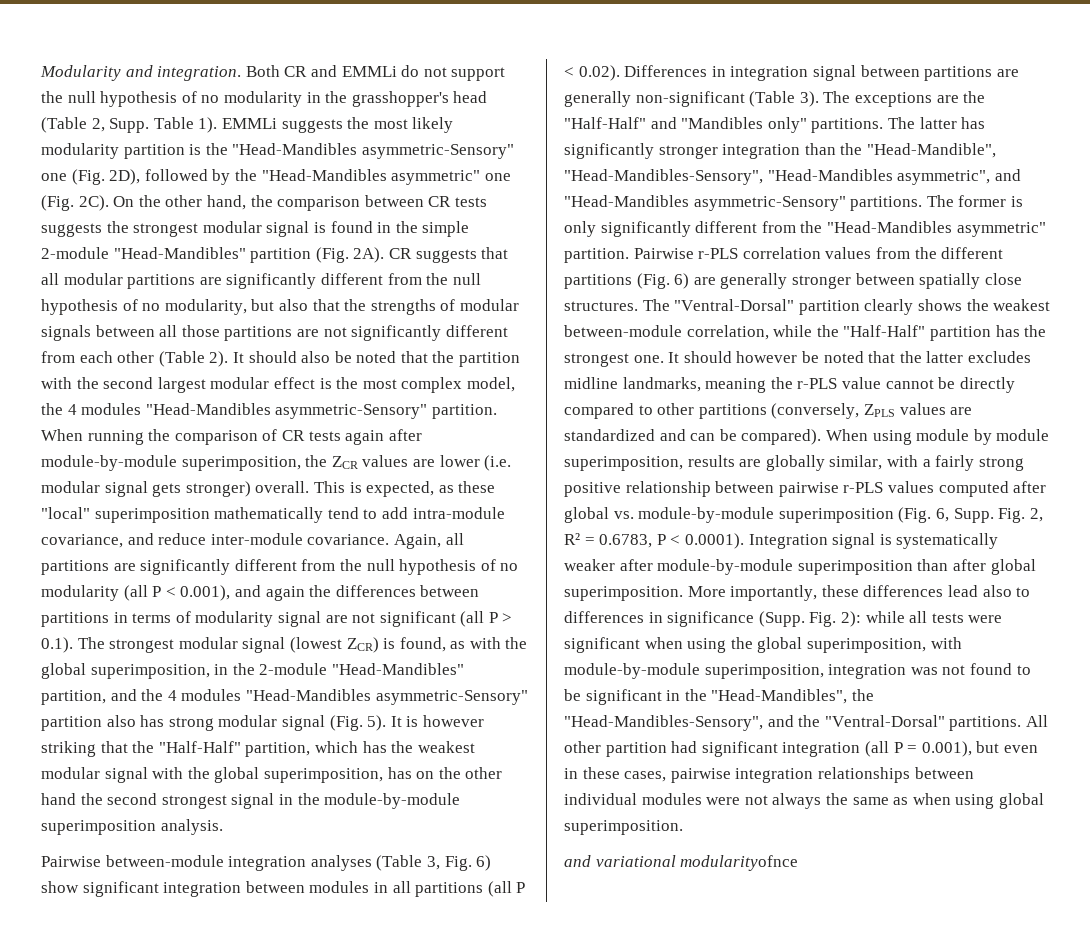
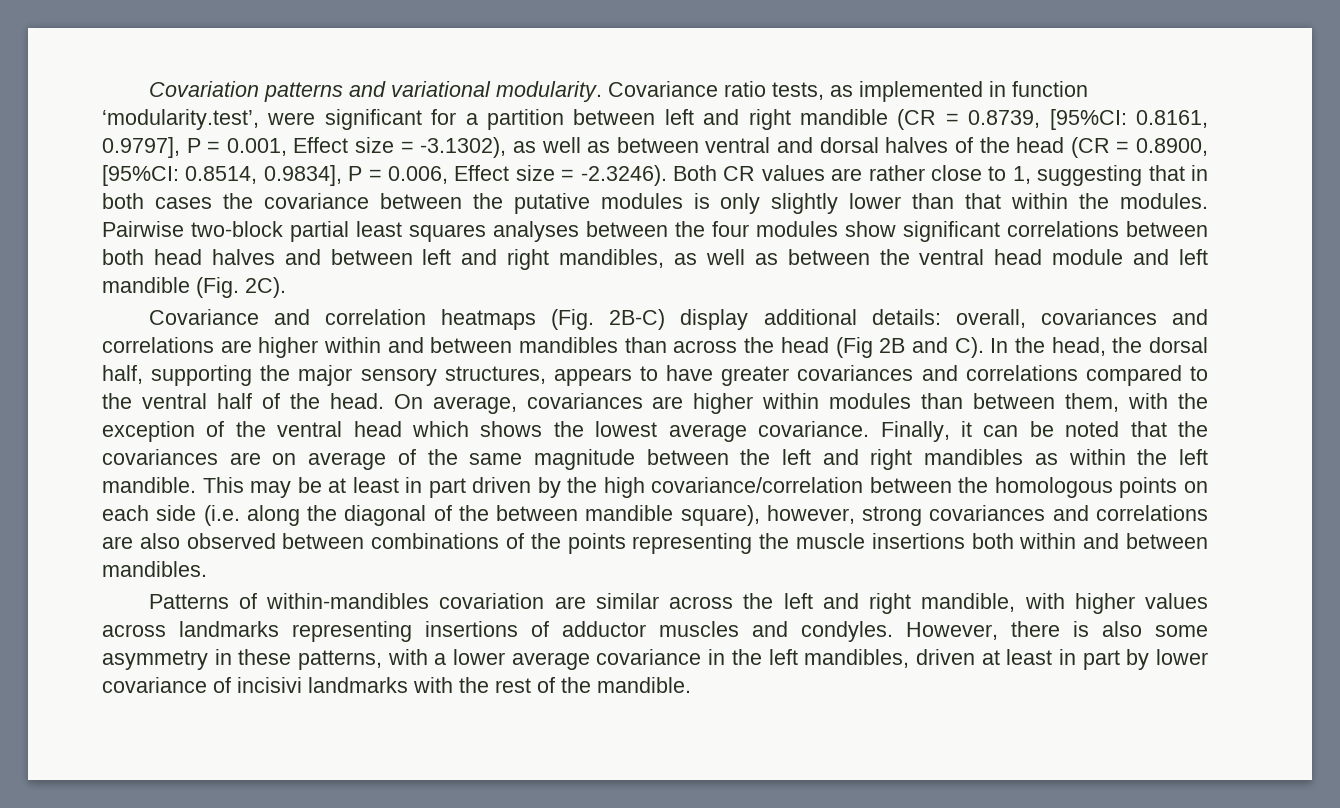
[40,65,506,81] [41,91,488,107] [41,117,454,133] [41,143,514,159] [41,169,511,185] [41,195,487,211] [41,221,470,237] [41,247,509,263] [41,273,481,289] [41,299,519,315] [41,325,508,341] [41,351,521,367] [41,377,515,393] [41,403,497,419] [41,429,422,445] [41,455,512,471] [41,481,496,497] [41,507,505,523] [41,533,464,549] [41,559,519,575] [41,585,480,601] [41,611,513,627] [41,637,528,653] [41,663,464,679] [41,689,528,705] [41,715,484,731] [41,741,475,757] [41,767,503,783] [41,793,461,809] [41,819,223,835] [41,855,492,871] [41,881,526,897] [564,65,1019,81] [564,91,986,107] [564,117,986,133] [564,143,996,159] [564,169,1021,185] [564,195,1023,211] [564,221,1046,237] [564,247,1004,263] [564,273,1022,289] [564,299,1051,315] [564,325,1047,341] [564,351,1031,367] [564,377,1015,393] [564,403,973,419] [564,429,1050,445] [564,455,1024,471] [564,481,1047,497] [564,507,1043,523] [564,533,999,549] [564,559,1036,575] [564,585,1031,601] [564,611,1003,627] [564,637,962,653] [564,663,1031,679] [564,689,874,705] [564,715,1048,731] [564,741,1038,757] [564,767,974,783] [564,793,1044,809] [564,820,683,835] [564,855,799,871] Modularity and integration. Both CR and EMMLi do not support the null hypothesis of no modularity in the grasshopper's head (Table 2, Supp. Table 1). EMMLi suggests the most likely modularity partition is the "Head-Mandibles asymmetric-Sensory" one (Fig. 2D), followed by the "Head-Mandibles asymmetric" one (Fig. 2C). On the other hand, the comparison between CR tests suggests the strongest modular signal is found in the simple 2-module "Head-Mandibles" partition (Fig. 2A). CR suggests that all modular partitions are significantly different from the null hypothesis of no modularity, but also that the strengths of modular signals between all those partitions are not significantly different from each other (Table 2). It should also be noted that the partition with the second largest modular effect is the most complex model, the 4 modules "Head-Mandibles asymmetric-Sensory" partition. When running the comparison of CR tests again after module-by-module superimposition, the ZCR values are lower (i.e. modular signal gets stronger) overall. This is expected, as these "local" superimposition mathematically tend to add intra-module covariance, and reduce inter-module covariance. Again, all partitions are significantly different from the null hypothesis of no modularity (all P < 0.001), and again the differences between partitions in terms of modularity signal are not significant (all P > 0.1). The strongest modular signal (lowest ZCR) is found, as with the global superimposition, in the 2-module "Head-Mandibles" partition, and the 4 modules "Head-Mandibles asymmetric-Sensory" partition also has strong modular signal (Fig. 5). It is however striking that the "Half-Half" partition, which has the weakest modular signal with the global superimposition, has on the other hand the second strongest signal in the module-by-module superimposition analysis. // Pairwise between-module integration analyses (Table 3, Fig. 6) show significant integration between modules in all partitions (all P < 0.02). Differences in integration signal between partitions are generally non-significant (Table 3). The exceptions are the "Half-Half" and "Mandibles only" partitions. The latter has significantly stronger integration than the "Head-Mandible", "Head-Mandibles-Sensory", "Head-Mandibles asymmetric", and "Head-Mandibles asymmetric-Sensory" partitions. The former is only significantly different from the "Head-Mandibles asymmetric" partition. Pairwise r-PLS correlation values from the different partitions (Fig. 6) are generally stronger between spatially close structures. The "Ventral-Dorsal" partition clearly shows the weakest between-module correlation, while the "Half-Half" partition has the strongest one. It should however be noted that the latter excludes midline landmarks, meaning the r-PLS value cannot be directly compared to other partitions (conversely, ZPLS values are standardized and can be compared). When using module by module superimposition, results are globally similar, with a fairly strong positive relationship between pairwise r-PLS values computed after global vs. module-by-module superimposition (Fig. 6, Supp. Fig. 2, R² = 0.6783, P < 0.0001). Integration signal is systematically weaker after module-by-module superimposition than after global superimposition. More importantly, these differences lead also to differences in significance (Supp. Fig. 2): while all tests were significant when using the global superimposition, with module-by-module superimposition, integration was not found to be significant in the "Head-Mandibles", the "Head-Mandibles-Sensory", and the "Ventral-Dorsal" partitions. All other partition had significant integration (all P = 0.001), but even in these cases, pairwise integration relationships between individual modules were not always the same as when using global superimposition. // and variational modularityofnce -> [148,81,1088,102] [102,109,1208,130] [102,137,1208,158] [102,165,1208,186] [102,193,1208,214] [102,221,1208,242] [102,249,1209,270] [102,277,286,298] [148,309,1209,330] [102,337,1209,358] [102,365,1208,386] [102,393,1209,414] [102,421,1208,442] [102,449,1209,470] [102,477,1208,498] [102,505,1208,526] [102,533,1208,554] [102,561,207,577] [148,593,1209,614] [102,621,1208,642] [102,649,1209,670] [102,677,691,693] Covariation patterns and variational modularity. Covariance ratio tests, as implemented in function ‘modularity.test’, were significant for a partition between left and right mandible (CR = 0.8739, [95%CI: 0.8161, 0.9797], P = 0.001, Effect size = -3.1302), as well as between ventral and dorsal halves of the head (CR = 0.8900, [95%CI: 0.8514, 0.9834], P = 0.006, Effect size = -2.3246). Both CR values are rather close to 1, suggesting that in both cases the covariance between the putative modules is only slightly lower than that within the modules. Pairwise two-block partial least squares analyses between the four modules show significant correlations between both head halves and between left and right mandibles, as well as between the ventral head module and left mandible (Fig. 2C). // Covariance and correlation heatmaps (Fig. 2B-C) display additional details: overall, covariances and correlations are higher within and between mandibles than across the head (Fig 2B and C). In the head, the dorsal half, supporting the major sensory structures, appears to have greater covariances and correlations compared to the ventral half of the head. On average, covariances are higher within modules than between them, with the exception of the ventral head which shows the lowest average covariance. Finally, it can be noted that the covariances are on average of the same magnitude between the left and right mandibles as within the left mandible. This may be at least in part driven by the high covariance/correlation between the homologous points on each side (i.e. along the diagonal of the between mandible square), however, strong covariances and correlations are also observed between combinations of the points representing the muscle insertions both within and between mandibles. // Patterns of within-mandibles covariation are similar across the left and right mandible, with higher values across landmarks representing insertions of adductor muscles and condyles. However, there is also some asymmetry in these patterns, with a lower average covariance in the left mandibles, driven at least in part by lower covariance of incisivi landmarks with the rest of the mandible.

